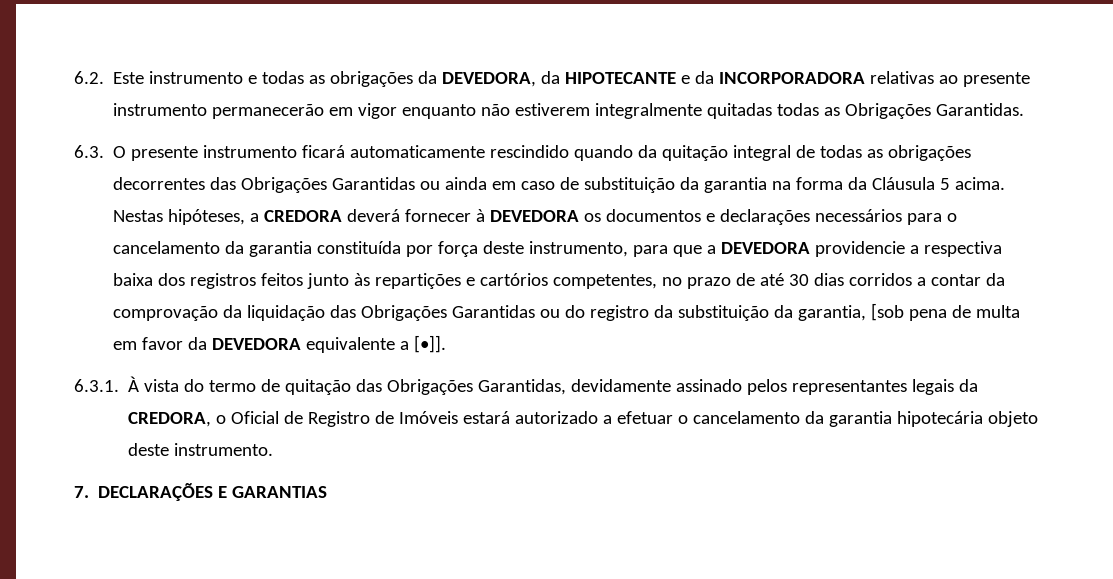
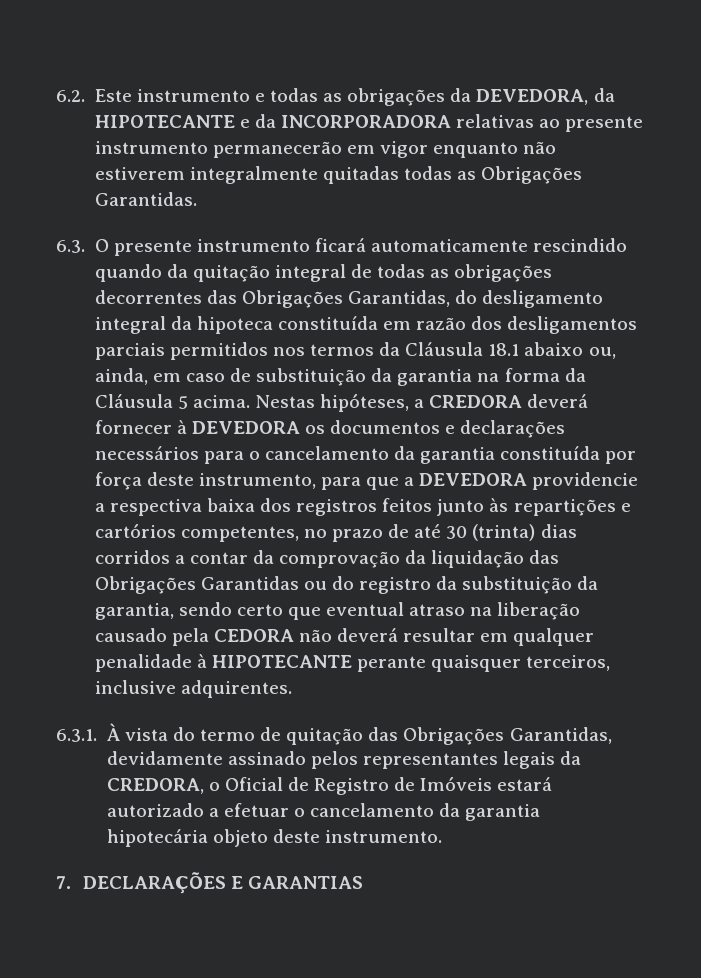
[332,177,488,190] Garantidas ou ainda -> [347,290,604,308] [94,316,638,334] [94,342,616,360] [94,368,148,385] Garantidas, do desligamento integral da hipoteca constituída em razão dos desligamentos parciais permitidos nos termos da Cláusula 18.1 abaixo ou, ainda,
(810, 280) none -> [472,524,536,541] (trinta)
[871,303,1021,321] [113,335,447,353] [sob pena de multa em favor da DEVEDORA equivalente a [•]]. -> [178,602,581,620] [94,628,595,646] [94,654,611,672] [94,680,292,698] sendo certo que eventual atraso na liberação causado pela CEDORA não deverá resultar em qualquer penalidade à HIPOTECANTE perante quaisquer terceiros, inclusive adquirentes.

